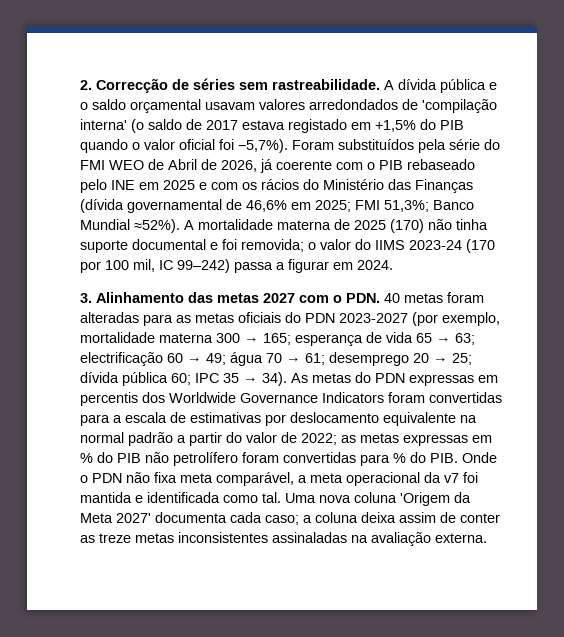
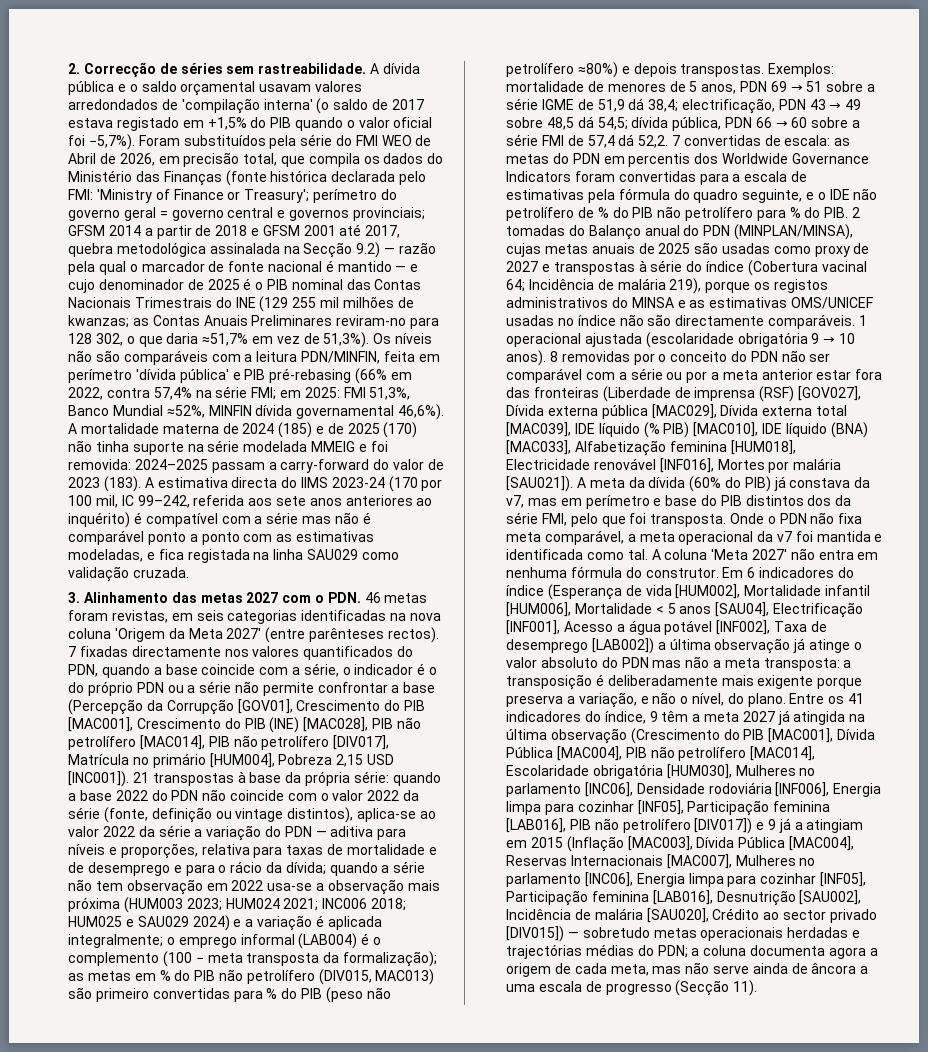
[260,159,476,173] [80,179,474,193] [80,199,475,213] [80,219,332,233] já coerente com o PIB rebaseado pelo INE em 2025 e com os rácios do Ministério das Finanças (dívida governamental de 46,6% em 2025; FMI 51,3%; Banco Mundial ≈52%). A mortalidade materna -> [158,152,444,167] [68,170,426,186] [68,189,397,203] [68,207,425,221] [68,224,401,239] [68,242,436,258] [68,260,419,275] [68,278,422,293] [68,296,414,312] [68,315,439,329] [68,332,432,348] [68,350,440,365] [68,368,412,384] [68,386,411,400] [68,404,444,420] [68,422,324,438] em precisão total, que compila os dados do Ministério das Finanças (fonte histórica declarada pelo FMI: 'Ministry of Finance or Treasury'; perímetro do governo geral = governo central e governos provinciais; GFSM 2014 a partir de 2018 e GFSM 2001 até 2017, quebra metodológica assinalada na Secção 9.2) — razão pela qual o marcador de fonte nacional é mantido — e cujo denominador de 2025 é o PIB nominal das Contas Nacionais Trimestrais do INE (129 255 mil milhões de kwanzas; as Contas Anuais Preliminares reviram-no para 128 302, o que daria ≈51,7% em vez de 51,3%). Os níveis não são comparáveis com a leitura PDN/MINFIN, feita em perímetro 'dívida pública' e PIB pré-rebasing (66% em 2022, contra 57,4% na série FMI; em 2025: FMI 51,3%, Banco Mundial ≈52%, MINFIN dívida governamental 46,6%). A mortalidade materna de 2024 (185) e
[132,239,352,252] documental e foi removida; o valor -> [187,440,388,452] [68,459,444,473] [68,476,278,492] na série modelada MMEIG e foi removida: 2024–2025 passam a carry-forward do valor de 2023 (183). A estimativa directa
[177,259,394,273] 99–242) passa a figurar em 2024. -> [137,495,433,508] [68,512,371,528] [68,530,374,545] [68,549,399,563] [68,566,190,582] 99–242, referida aos sete anos anteriores ao inquérito) é compatível com a série mas não é comparável ponto a ponto com as estimativas modeladas, e fica registada na linha SAU029 como validação cruzada.
[384,293,401,303] 40 -> [364,592,381,603] 46
[80,312,501,326] [80,332,476,346] [80,352,473,366] [80,372,309,386] alteradas para as metas oficiais do PDN 2023-2027 (por exemplo, mortalidade materna 300 → 165; esperança de vida 65 → 63; electrificação 60 → 49; água 70 → 61; desemprego 20 → 25; dívida pública 60; IPC 35 → 34). As -> [112,610,441,624] [68,627,439,643] [68,646,413,660] [68,663,437,678] [68,681,436,696] [68,699,425,715] [68,717,421,733] [68,735,390,750] [68,753,394,768] [68,771,441,787] [68,789,419,801] [68,807,436,823] [68,825,407,841] [68,843,437,859] [68,861,426,876] [68,879,440,895] [68,897,406,913] [68,915,382,931] [68,933,381,949] [68,951,437,967] [68,969,435,985] [68,987,391,1003] [506,62,835,78] [506,81,875,94] [506,98,862,114] [506,116,860,131] [506,134,851,148] revistas, em seis categorias identificadas na nova coluna 'Origem da Meta 2027' (entre parênteses rectos). 7 fixadas directamente nos valores quantificados do PDN, quando a base coincide com a série, o indicador é o do próprio PDN ou a série não permite confrontar a base (Percepção da Corrupção [GOV01], Crescimento do PIB [MAC001], Crescimento do PIB (INE) [MAC028], PIB não petrolífero [MAC014], PIB não petrolífero [DIV017], Matrícula no primário [HUM004], Pobreza 2,15 USD [INC001]). 21 transpostas à base da própria série: quando a base 2022 do PDN não coincide com o valor 2022 da série (fonte, definição ou vintage distintos), aplica-se ao valor 2022 da série a variação do PDN — aditiva para níveis e proporções, relativa para taxas de mortalidade e de desemprego e para o rácio da dívida; quando a série não tem observação em 2022 usa-se a observação mais próxima (HUM003 2023; HUM024 2021; INC006 2018; HUM025 e SAU029 2024) e a variação é aplicada integralmente; o emprego informal (LAB004) é o complemento (100 − meta transposta da formalização); as metas em % do PIB não petrolífero (DIV015, MAC013) são primeiro convertidas para % do PIB (peso não petrolífero ≈80%) e depois transpostas. Exemplos: mortalidade de menores de 5 anos, PDN 69 → 51 sobre a série IGME de 51,9 dá 38,4; electrificação, PDN 43 → 49 sobre 48,5 dá 54,5; dívida pública, PDN 66 → 60 sobre a série FMI de 57,4 dá 52,2. 7 convertidas de escala: as
[409,374,475,386] expressas -> (600, 158) none
[265,412,478,426] [80,432,493,446] [80,452,357,466] por deslocamento equivalente na normal padrão a partir do valor de 2022; as metas expressas em % do PIB não petrolífero foram convertidas -> [588,188,878,203] [506,206,753,221] pela fórmula do quadro seguinte, e o IDE não petrolífero de % do PIB não petrolífero
(459, 458) none -> [851,207,860,218] [506,224,853,240] [506,242,870,257] [506,260,867,276] [506,278,828,294] [506,297,873,309] [506,314,867,329] [506,332,855,348] [506,350,831,366] [506,368,883,383] [506,386,861,402] [506,404,847,419] [506,422,868,438] [506,440,796,456] [506,458,842,473] [506,476,871,492] [506,495,852,509] [506,512,727,527] 2 tomadas do Balanço anual do PDN (MINPLAN/MINSA), cujas metas anuais de 2025 são usadas como proxy de 2027 e transpostas à série do índice (Cobertura vacinal 64; Incidência de malária 219), porque os registos administrativos do MINSA e as estimativas OMS/UNICEF usadas no índice não são directamente comparáveis. 1 operacional ajustada (escolaridade obrigatória 9 → 10 anos). 8 removidas por o conceito do PDN não ser comparável com a série ou por a meta anterior estar fora das fronteiras (Liberdade de imprensa (RSF) [GOV027], Dívida externa pública [MAC029], Dívida externa total [MAC039], IDE líquido (% PIB) [MAC010], IDE líquido (BNA) [MAC033], Alfabetização feminina [HUM018], Electricidade renovável [INF016], Mortes por malária [SAU021]). A meta da dívida (60% do PIB) já constava da v7, mas em perímetro e base do PIB distintos dos da série FMI, pelo que foi transposta.
[285,492,472,506] [80,512,501,525] [80,532,488,546] Uma nova coluna 'Origem da Meta 2027' documenta cada caso; a coluna deixa assim de conter as treze metas inconsistentes assinaladas na avaliação externa. -> [651,548,879,560] [506,566,854,578] [506,584,870,600] [506,602,863,618] [506,620,827,635] [506,638,862,654] [506,656,852,671] [506,674,863,690] [506,692,864,708] [506,710,866,725] [506,728,875,744] [506,746,816,761] [506,764,816,779] [506,782,882,797] [506,800,831,816] [506,818,864,834] [506,836,854,852] [506,854,816,869] [506,872,866,887] [506,890,862,906] [506,908,877,923] [506,926,860,942] [506,944,878,959] [506,962,869,977] [506,980,758,996] A coluna 'Meta 2027' não entra em nenhuma fórmula do construtor. Em 6 indicadores do índice (Esperança de vida [HUM002], Mortalidade infantil [HUM006], Mortalidade < 5 anos [SAU04], Electrificação [INF001], Acesso a água potável [INF002], Taxa de desemprego [LAB002]) a última observação já atinge o valor absoluto do PDN mas não a meta transposta: a transposição é deliberadamente mais exigente porque preserva a variação, e não o nível, do plano. Entre os 41 indicadores do índice, 9 têm a meta 2027 já atingida na última observação (Crescimento do PIB [MAC001], Dívida Pública [MAC004], PIB não petrolífero [MAC014], Escolaridade obrigatória [HUM030], Mulheres no parlamento [INC06], Densidade rodoviária [INF006], Energia limpa para cozinhar [INF05], Participação feminina [LAB016], PIB não petrolífero [DIV017]) e 9 já a atingiam em 2015 (Inflação [MAC003], Dívida Pública [MAC004], Reservas Internacionais [MAC007], Mulheres no parlamento [INC06], Energia limpa para cozinhar [INF05], Participação feminina [LAB016], Desnutrição [SAU002], Incidência de malária [SAU020], Crédito ao sector privado [DIV015]) — sobretudo metas operacionais herdadas e trajectórias médias do PDN; a coluna documenta agora a origem de cada meta, mas não serve ainda de âncora a uma escala de progresso (Secção 11).

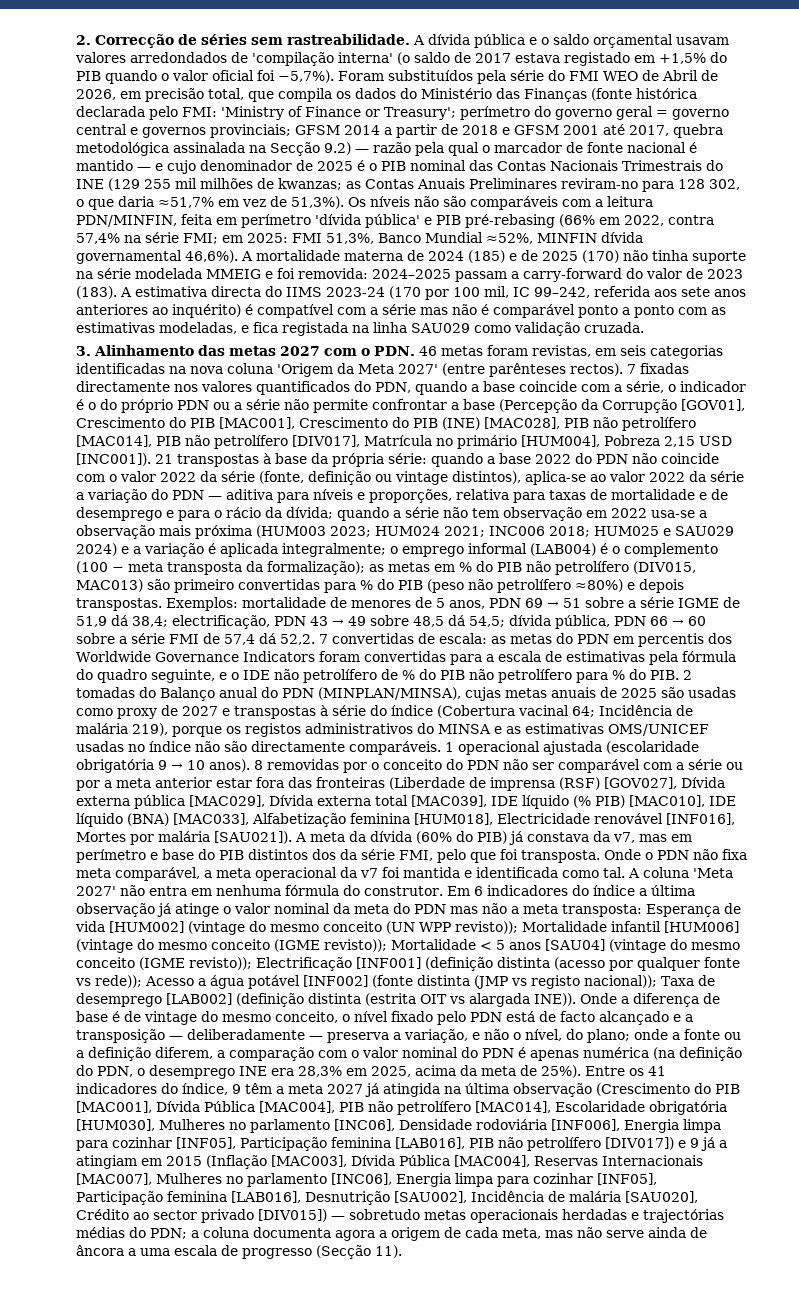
[548,584,870,600] [506,602,863,618] [506,620,827,635] [506,638,655,654] (Esperança de vida [HUM002], Mortalidade infantil [HUM006], Mortalidade < 5 anos [SAU04], Electrificação [INF001], Acesso a água potável [INF002], Taxa de desemprego [LAB002]) -> (635, 890) none
[541,657,599,668] absoluto -> [273,903,389,914] nominal da meta
[843,660,852,668] [506,674,863,690] a transposição é deliberadamente mais exigente porque -> [645,903,741,917] [74,921,739,935] [75,939,740,953] [75,957,740,971] [74,975,715,989] [75,993,720,1007] [75,1011,693,1025] [75,1029,323,1043] Esperança de vida [HUM002] (vintage do mesmo conceito (UN WPP revisto)); Mortalidade infantil [HUM006] (vintage do mesmo conceito (IGME revisto)); Mortalidade < 5 anos [SAU04] (vintage do mesmo conceito (IGME revisto)); Electrificação [INF001] (definição distinta (acesso por qualquer fonte vs rede)); Acesso a água potável [INF002] (fonte distinta (JMP vs registo nacional)); Taxa de desemprego [LAB002] (definição distinta (estrita OIT vs alargada INE)). Onde a diferença de base é de vintage do mesmo conceito, o nível fixado pelo PDN está de facto alcançado e a transposição — deliberadamente —
[747,693,786,707] plano. -> [586,1029,741,1043] [75,1047,742,1061] [75,1065,581,1079] plano; onde a fonte ou a definição diferem, a comparação com o valor nominal do PDN é apenas numérica (na definição do PDN, o desemprego INE era 28,3% em 2025, acima da meta de 25%).

